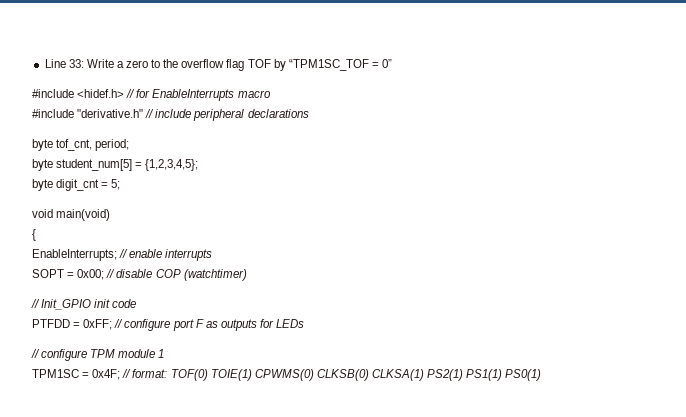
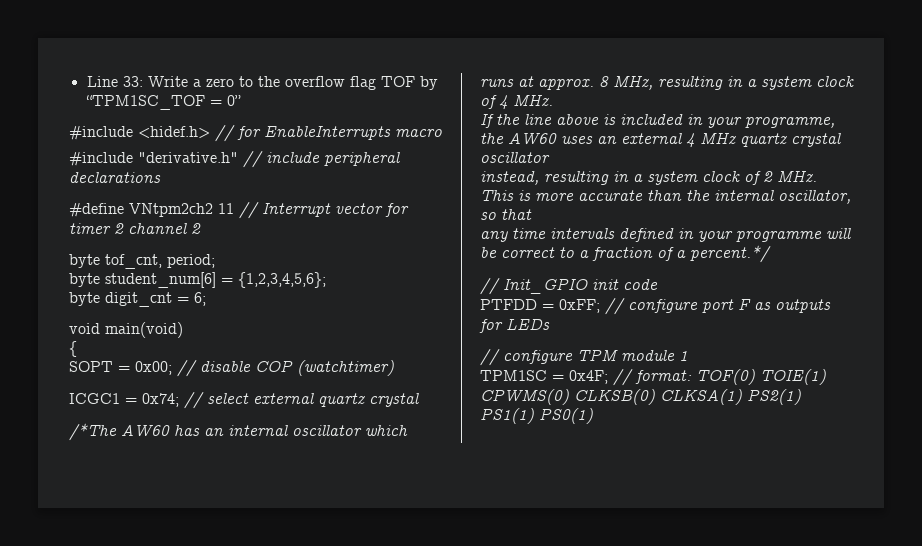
(309, 113) none -> [69,202,409,219] [69,223,201,234] // #define VNtpm2ch2 11 // Interrupt vector for timer 2 channel 2
[56,159,199,171] student_num[5] = {1,2,3,4,5}; -> [105,272,326,288] student_num[6] = {1,2,3,4,5,6};
[111,179,121,190] 5; -> [194,292,206,306] 6;
[32,249,213,261] // EnableInterrupts; // enable interrupts -> (77, 349) none
(247, 275) none -> [69,392,419,409] [69,423,408,441] [480,75,854,90] [480,94,553,110] [480,114,835,128] [480,132,841,148] [480,152,550,163] [480,170,817,185] [480,190,851,204] [480,209,532,220] [480,228,851,242] [480,245,771,263] // ICGC1 = 0x74; // select external quartz crystal // /*The AW60 has an internal oscillator which runs at approx. 8 MHz, resulting in a system clock of 4 MHz. // If the line above is included in your programme, the AW60 uses an external 4 MHz quartz crystal oscillator // instead, resulting in a system clock of 2 MHz. This is more accurate than the internal oscillator, so that // any time intervals defined in your programme will be correct to a fraction of a percent.*/

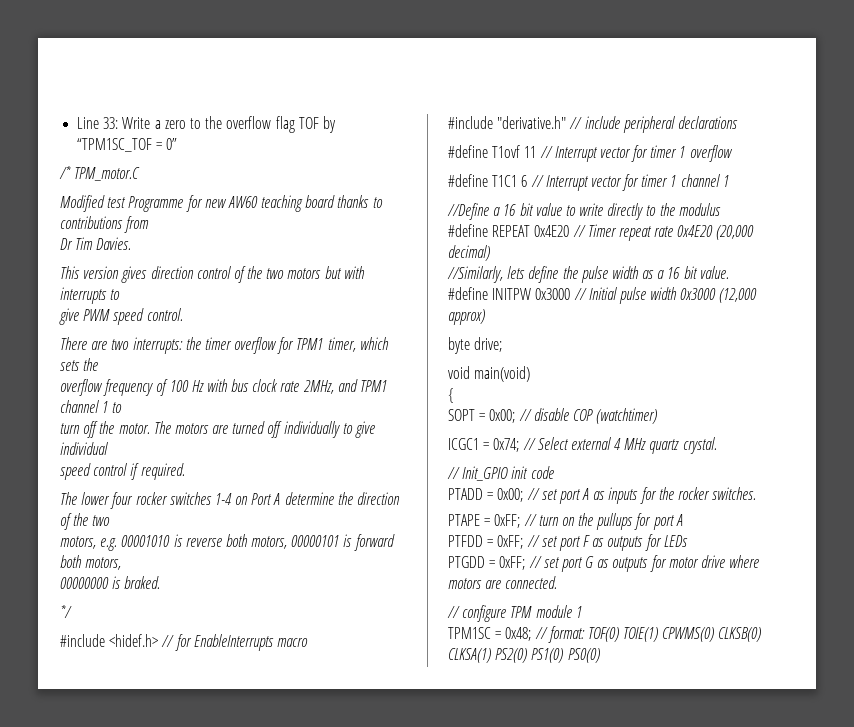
(241, 100) none -> [59,166,141,181] [60,195,383,212] [60,216,150,233] [60,237,132,250] [60,266,365,283] [60,287,121,304] [59,308,183,325] [60,337,389,354] [60,358,99,371] [60,379,388,396] [60,400,123,413] [60,421,376,438] [60,442,108,455] [60,463,185,480] [60,492,401,509] [60,513,111,530] [60,534,395,551] [60,555,122,570] [60,576,161,589] [60,605,72,618] // /* TPM_motor.C // Modified test Programme for new AW60 teaching board thanks to contributions from // Dr Tim Davies. // This version gives direction control of the two motors but with interrupts to // give PWM speed control. // There are two interrupts: the timer overflow for TPM1 timer, which sets the // overflow frequency of 100 Hz with bus clock rate 2MHz, and TPM1 channel 1 to // turn off the motor. The motors are turned off individually to give individual // speed control if required. // The lower four rocker switches 1-4 on Port A determine the direction of the two // motors, e.g. 00001010 is reverse both motors, 00000101 is forward both motors, // 00000000 is braked. // */
[129,203,213,217] VNtpm2ch2 -> [492,145,521,158] T1ovf
[114,223,201,234] [69,254,215,269] [69,272,326,288] [69,292,206,307] 2 channel 2 // byte tof_cnt, period; // byte student_num[6] = {1,2,3,4,5,6}; // byte digit_cnt = 6; -> [679,145,733,162] [448,174,729,191] [447,203,721,220] [448,224,755,241] [448,245,490,261] [447,266,729,283] [448,287,758,304] [448,309,485,325] [448,337,503,354] 1 overflow // #define T1C1 6 // Interrupt vector for timer 1 channel 1 // //Define a 16 bit value to write directly to the modulus // #define REPEAT 0x4E20 // Timer repeat rate 0x4E20 (20,000 decimal) // //Similarly, lets define the pulse width as a 16 bit value. // #define INITPW 0x3000 // Initial pulse width 0x3000 (12,000 approx) // byte drive;
[207,393,419,407] [69,423,408,441] [480,75,854,90] [480,94,553,110] [480,114,835,128] [480,132,841,148] [480,152,550,163] [480,170,817,185] [480,190,851,204] [480,209,532,220] [480,228,851,242] [480,245,771,263] [480,278,658,295] select external quartz crystal // /*The AW60 has an internal oscillator which runs at approx. 8 MHz, resulting in a system clock of 4 MHz. // If the line above is included in your programme, the AW60 uses an external 4 MHz quartz crystal oscillator // instead, resulting in a system clock of 2 MHz. This is more accurate than the internal oscillator, so that // any time intervals defined in your programme will be correct to a fraction of a percent.*/ // // Init_GPIO init code -> [537,437,717,454] [447,466,554,481] [448,487,757,504] [448,513,683,530] Select external 4 MHz quartz crystal. // // Init_GPIO init code // PTADD = 0x00; // set port A as inputs for the rocker switches. // PTAPE = 0xFF; // turn on the pullups for port A
[628,299,698,313] configure -> [541,536,558,547] set
(550, 324) none -> [448,555,760,572] [448,576,558,589] // PTGDD = 0xFF; // set port G as outputs for motor drive where motors are connected.
[569,370,608,384] 0x4F; -> [505,627,532,641] 0x48;
[747,389,801,405] [480,408,593,424] PS2(1) PS1(1) PS0(1) -> [495,648,600,663] PS2(0) PS1(0) PS0(0)

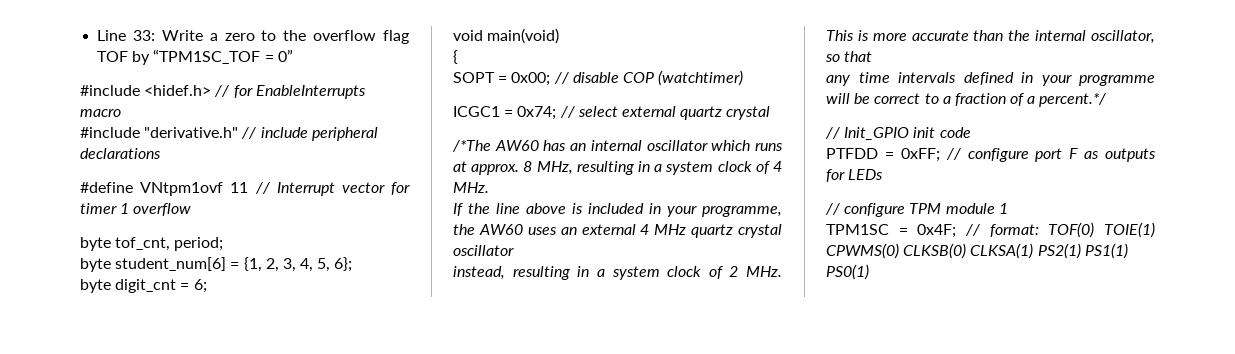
[59,166,141,181] [60,195,383,212] [60,216,150,233] [60,237,132,250] [60,266,365,283] [60,287,121,304] [59,308,183,325] [60,337,389,354] [60,358,99,371] [60,379,388,396] [60,400,123,413] [60,421,376,438] [60,442,108,455] [60,463,185,480] [60,492,401,509] [60,513,111,530] [60,534,395,551] [60,555,122,570] [60,576,161,589] [60,605,72,618] // /* TPM_motor.C // Modified test Programme for new AW60 teaching board thanks to contributions from // Dr Tim Davies. // This version gives direction control of the two motors but with interrupts to // give PWM speed control. // There are two interrupts: the timer overflow for TPM1 timer, which sets the // overflow frequency of 100 Hz with bus clock rate 2MHz, and TPM1 channel 1 to // turn off the motor. The motors are turned off individually to give individual // speed control if required. // The lower four rocker switches 1-4 on Port A determine the direction of the two // motors, e.g. 00001010 is reverse both motors, 00000101 is forward both motors, // 00000000 is braked. // */ -> (293, 55) none
[492,145,521,158] T1ovf -> [140,182,224,196] VNtpm1ovf
[448,174,729,191] [447,203,721,220] [448,224,755,241] [448,245,490,261] [447,266,729,283] [448,287,758,304] [448,309,485,325] [448,337,503,354] #define T1C1 6 // Interrupt vector for timer 1 channel 1 // //Define a 16 bit value to write directly to the modulus // #define REPEAT 0x4E20 // Timer repeat rate 0x4E20 (20,000 decimal) // //Similarly, lets define the pulse width as a 16 bit value. // #define INITPW 0x3000 // Initial pulse width 0x3000 (12,000 approx) // byte drive; -> [80,237,224,251] [80,257,353,272] [80,279,207,293] byte tof_cnt, period; // byte student_num[6] = {1, 2, 3, 4, 5, 6}; // byte digit_cnt = 6;
[537,437,717,454] [447,466,554,481] [448,487,757,504] [448,513,683,530] Select external 4 MHz quartz crystal. // // Init_GPIO init code // PTADD = 0x00; // set port A as inputs for the rocker switches. // PTAPE = 0xFF; // turn on the pullups for port A -> [577,106,771,120] [452,140,783,152] [453,161,782,175] [453,182,489,193] [453,203,782,217] [453,224,782,238] [453,245,514,256] [453,266,782,280] [826,30,1155,44] [825,51,873,62] [826,72,1155,86] [826,93,1107,107] [825,127,971,140] select external quartz crystal // /*The AW60 has an internal oscillator which runs at approx. 8 MHz, resulting in a system clock of 4 MHz. // If the line above is included in your programme, the AW60 uses an external 4 MHz quartz crystal oscillator // instead, resulting in a system clock of 2 MHz. This is more accurate than the internal oscillator, so that // any time intervals defined in your programme will be correct to a fraction of a percent.*/ // // Init_GPIO init code
[541,536,558,547] set -> [967,148,1029,162] configure
[448,555,760,572] [448,576,558,589] // PTGDD = 0xFF; // set port G as outputs for motor drive where motors are connected. -> (884, 174) none
[505,627,532,641] 0x48; -> [917,224,957,238] 0x4F;
[495,648,600,663] PS2(0) PS1(0) PS0(0) -> [1037,243,1128,259] [826,264,869,280] PS2(1) PS1(1) PS0(1)

